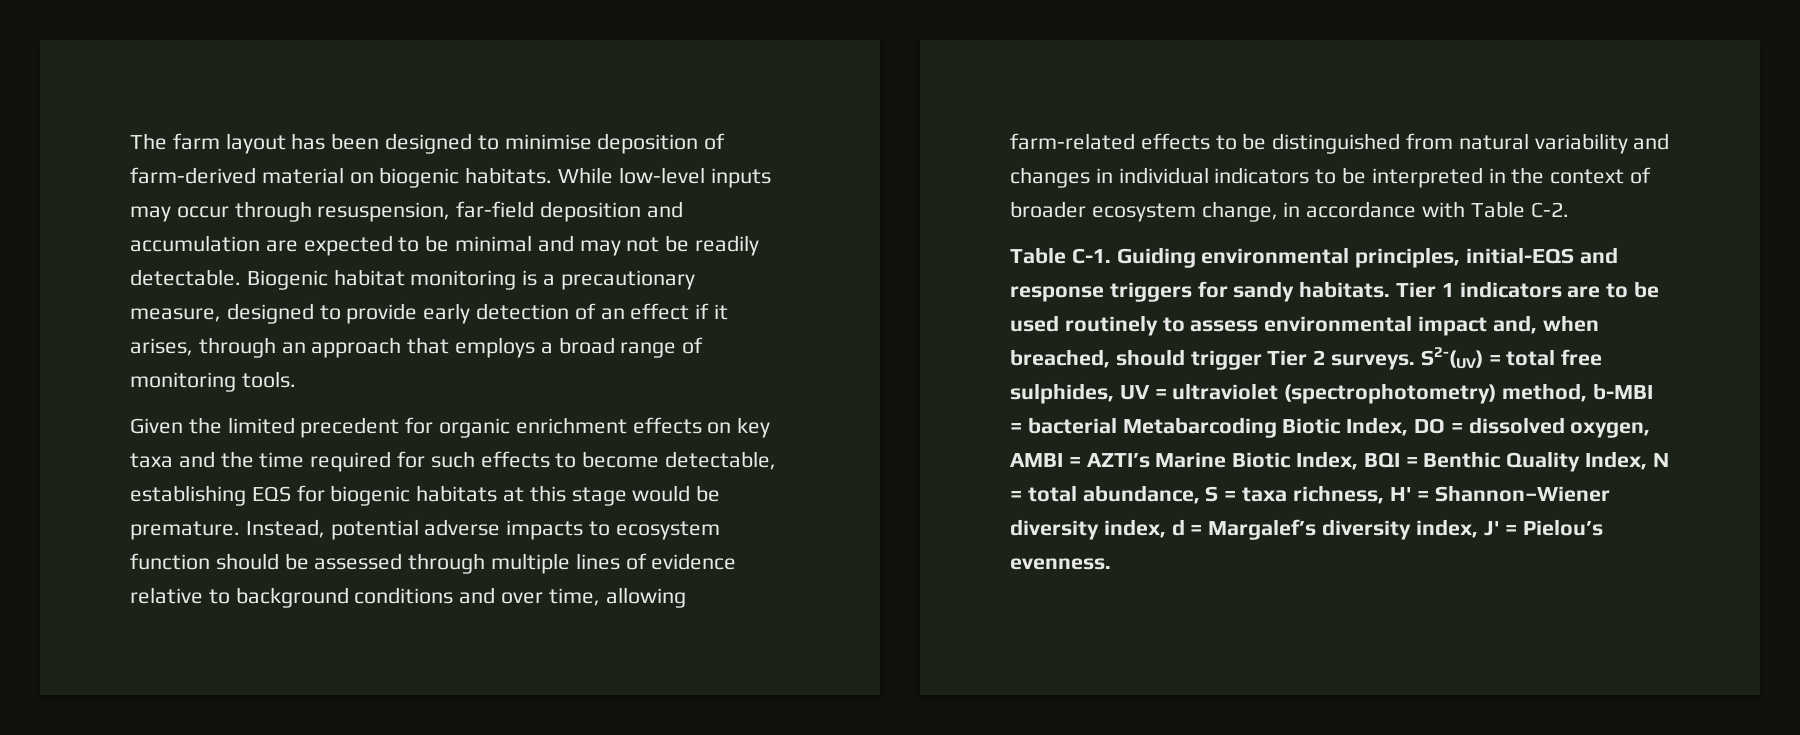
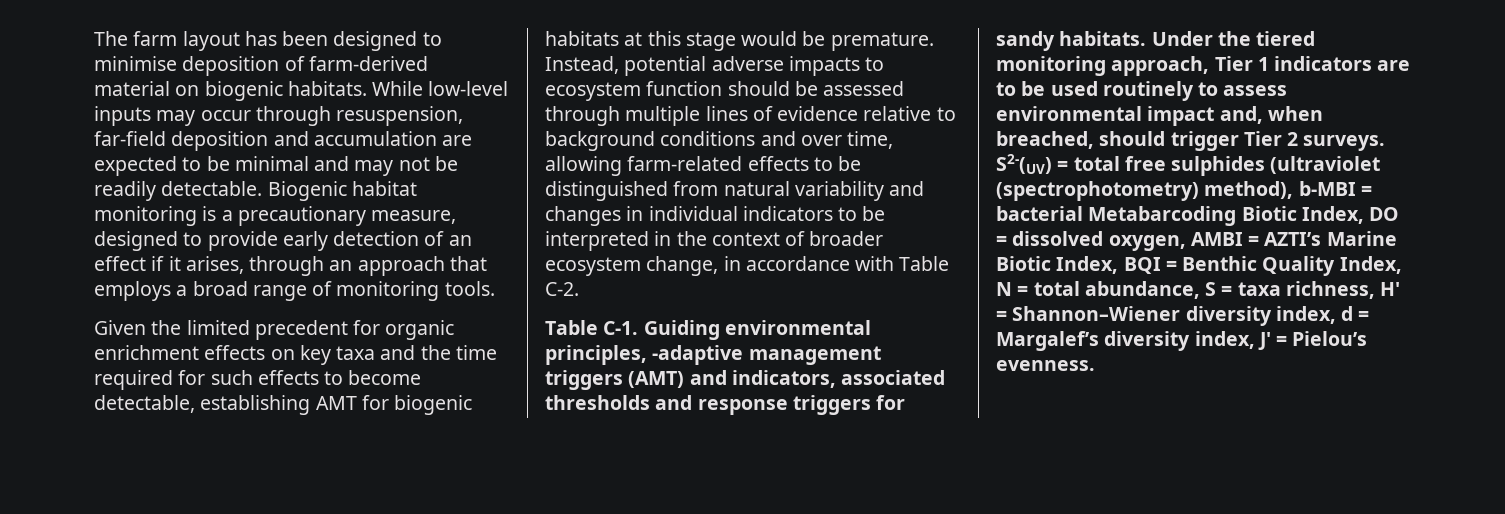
[251,486,291,502] EQS -> [315,396,357,410] AMT
[1466,247,1575,264] initial-EQS -> [652,345,881,365] [545,370,946,390] [545,395,650,410] -adaptive management triggers (AMT) and indicators, associated thresholds
(1391, 289) none -> [1151,31,1316,46] [996,56,1210,76] Under the tiered monitoring approach,
[1010,383,1588,404] sulphides, UV = ultraviolet (spectrophotometry) method, -> [1171,156,1381,176] [996,181,1294,201] sulphides (ultraviolet (spectrophotometry) method),

